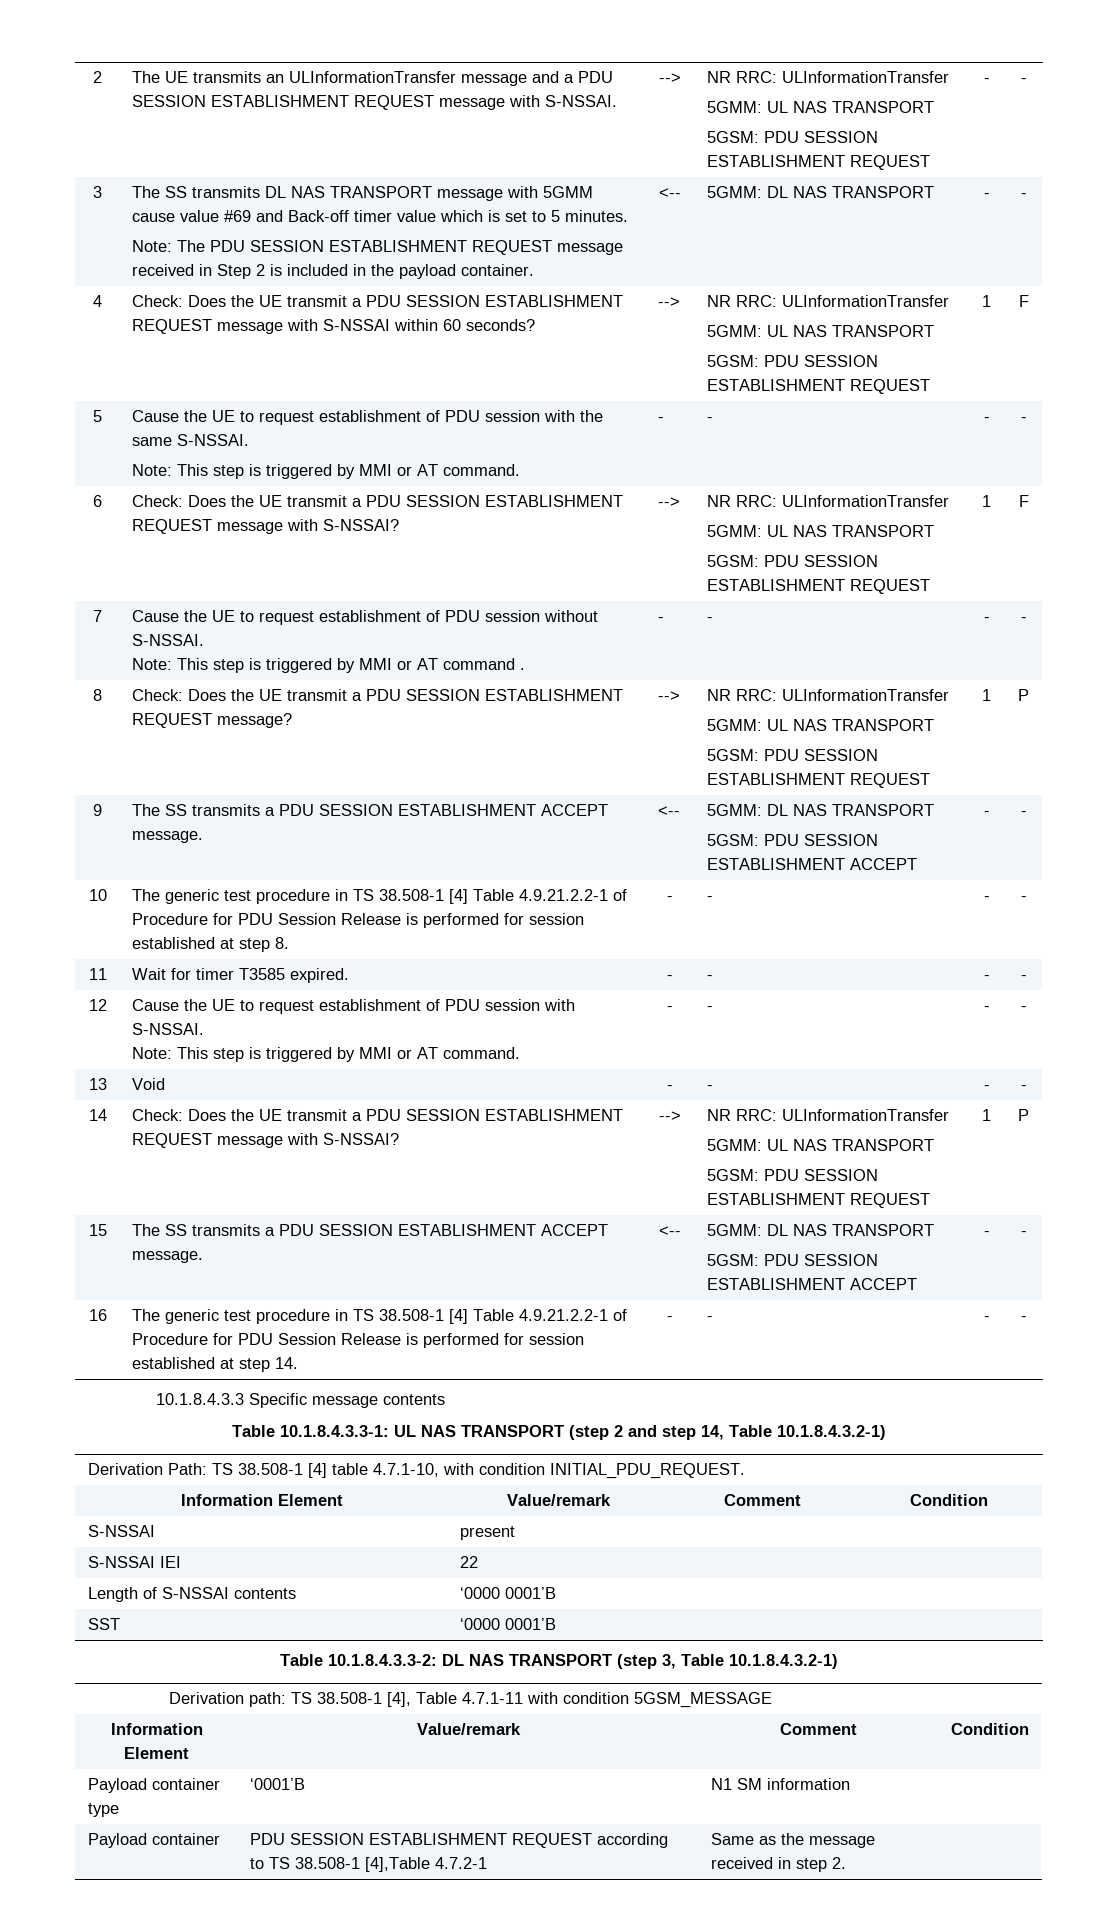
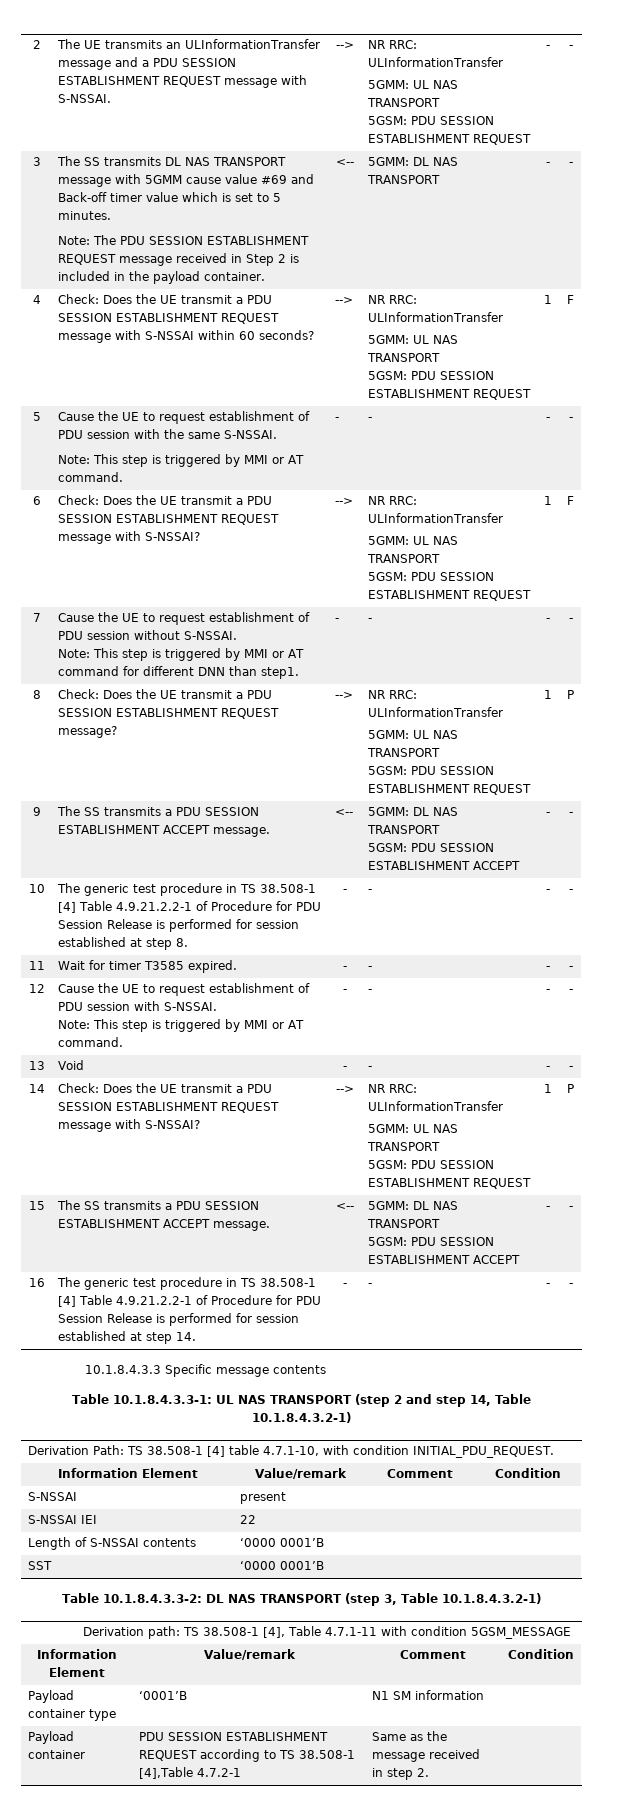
[519,668,525,670] . -> [122,666,299,679] for different DNN than step1.

